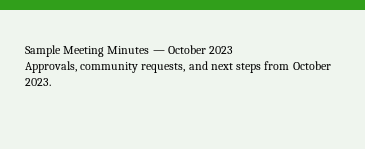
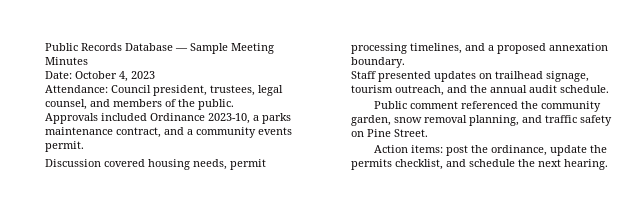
(25, 51) none -> [45,43,188,51] Public Records Database —
[152,45,234,54] [25,61,331,73] [25,78,51,86] — October 2023 // Approvals, community requests, and next steps from October 2023. -> [45,71,155,82] [45,85,283,96] [45,99,234,110] [45,113,291,124] [45,127,292,138] [45,141,84,152] [45,159,266,170] [351,43,608,54] [351,57,405,68] [351,71,589,82] [351,85,609,96] [373,101,601,112] [351,115,612,126] [351,129,428,137] [373,145,607,156] [351,159,608,170] // Date: October 4, 2023 // Attendance: Council president, trustees, legal counsel, and members of the public. // Approvals included Ordinance 2023-10, a parks maintenance contract, and a community events permit. // Discussion covered housing needs, permit processing timelines, and a proposed annexation boundary. // Staff presented updates on trailhead signage, tourism outreach, and the annual audit schedule. // Public comment referenced the community garden, snow removal planning, and traffic safety on Pine Street. // Action items: post the ordinance, update the permits checklist, and schedule the next hearing.

